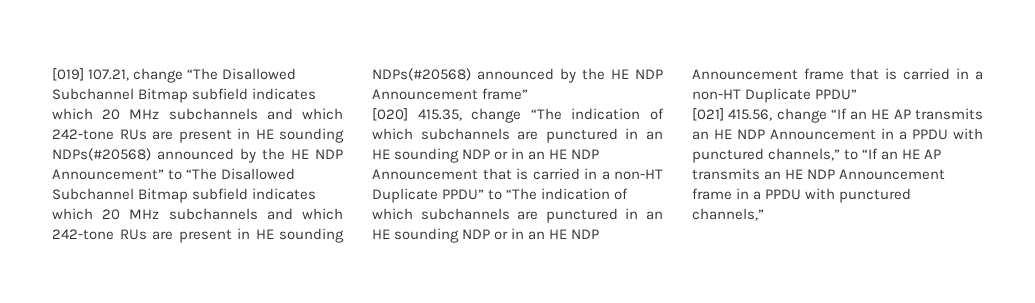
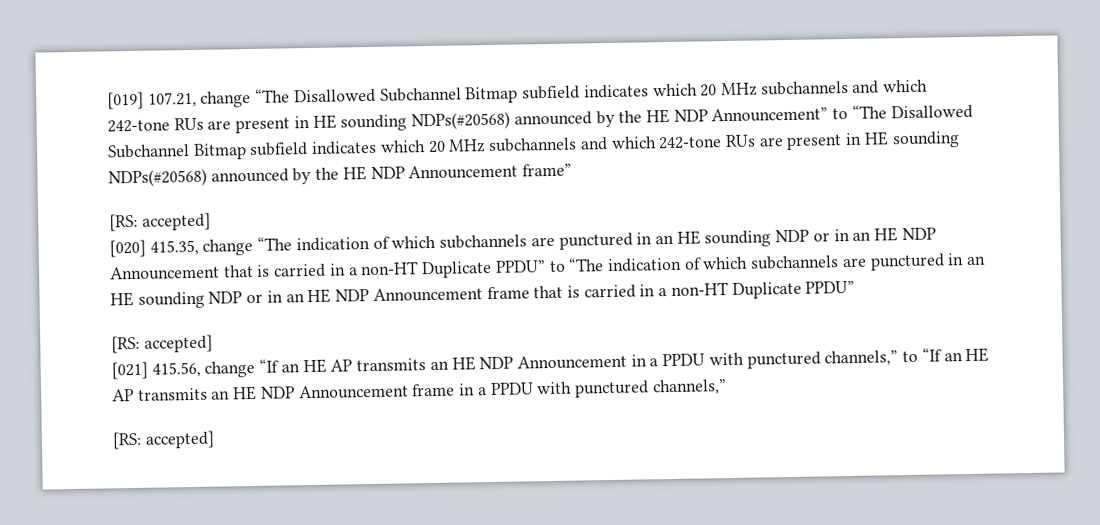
(529, 94) none -> [109,212,211,232] // [RS: accepted]
(858, 94) none -> [111,334,213,354] // [RS: accepted]
(764, 214) none -> [112,430,215,450] // [RS: accepted]

